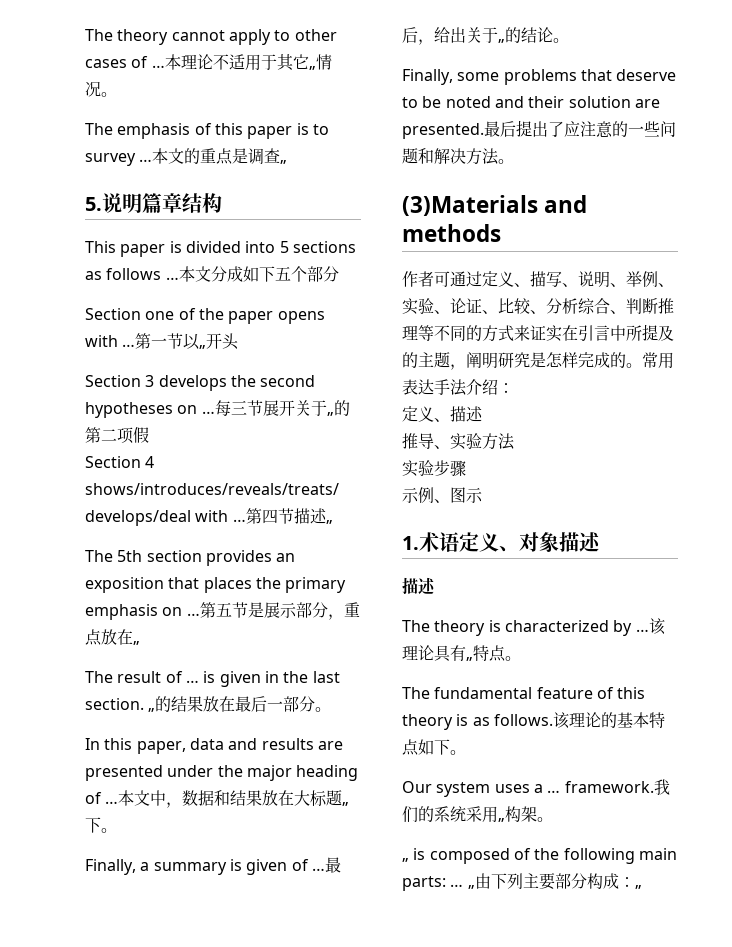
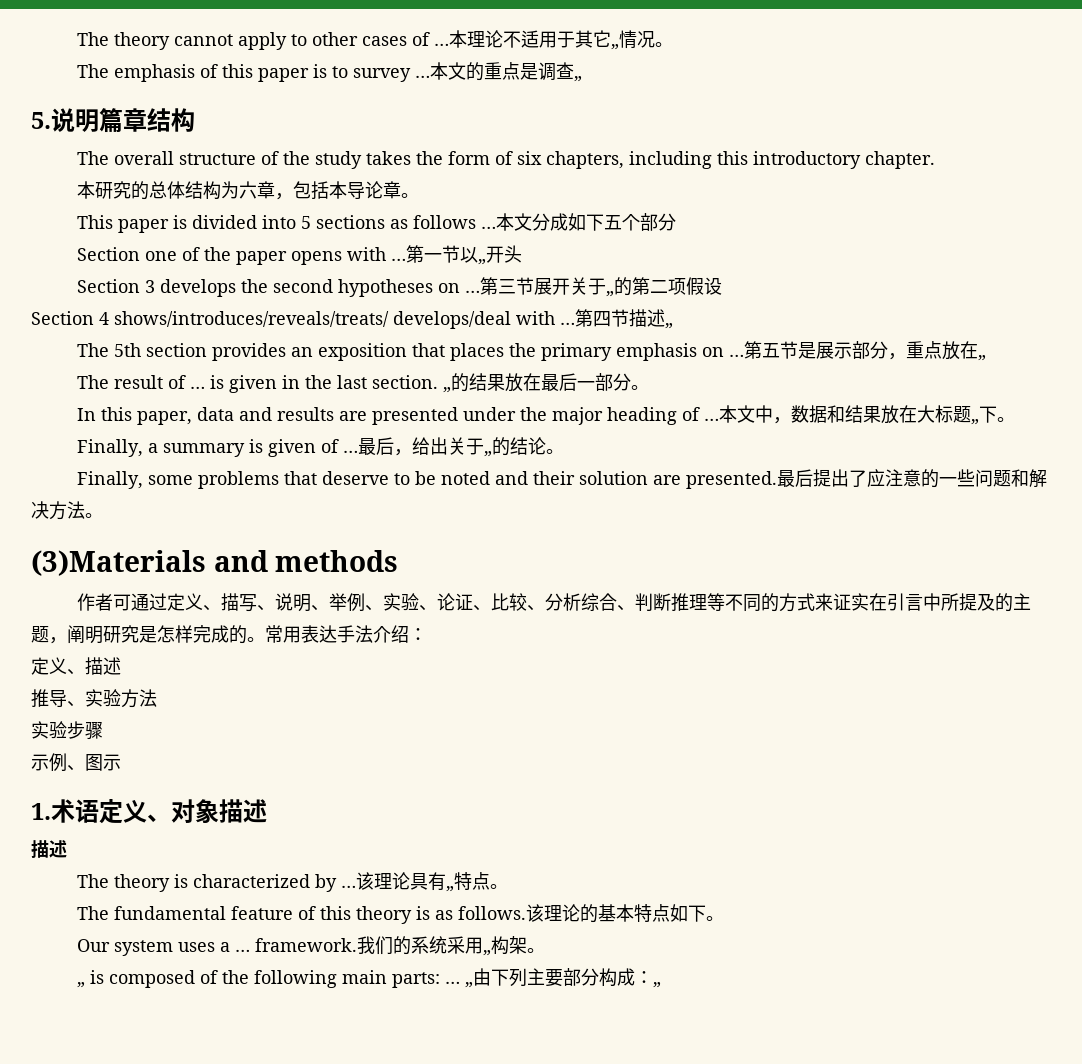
(222, 203) none -> [77,151,936,169] [77,181,420,200] // The overall structure of the study takes the form of six chapters, including this introductory chapter. // 本研究的总体结构为六章，包括本导论章。
[214,400,231,417] 每 -> [480,277,499,295] 第
(149, 435) none -> [704,277,723,295] 设

